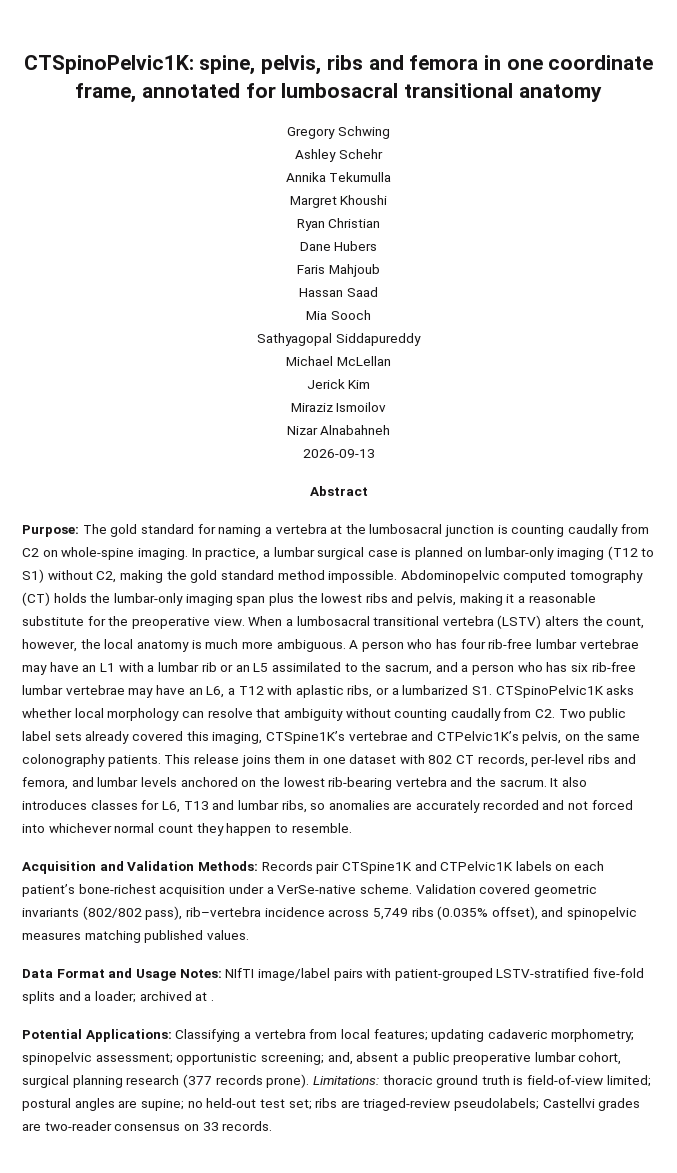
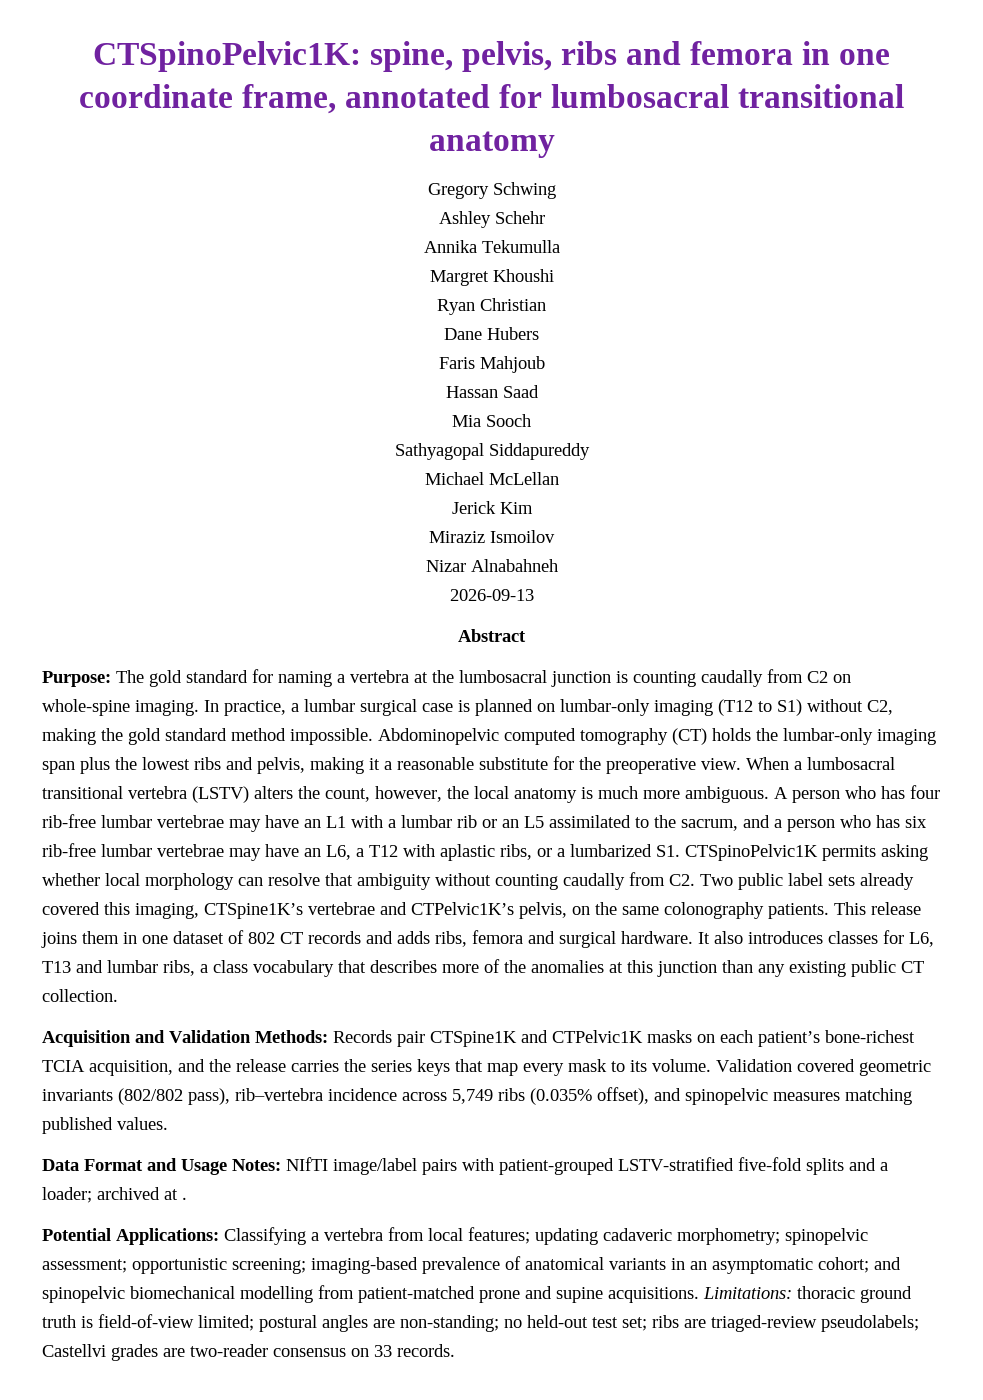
[606,685,635,695] asks -> [822,844,928,861] permits asking
[399,754,425,764] with -> [228,930,244,944] of
[477,754,636,767] [22,777,547,790] records, per-level ribs and femora, and lumbar levels anchored on the lowest rib-bearing vertebra and the sacrum. -> [308,930,693,948] records and adds ribs, femora and surgical hardware.
[310,800,633,813] [22,823,352,836] so anomalies are accurately recorded and not forced into whichever normal count they happen to resemble. -> [200,959,924,977] [42,989,118,1002] a class vocabulary that describes more of the anomalies at this junction than any existing public CT collection.
[515,861,552,871] labels -> [647,1030,692,1043] masks
[159,884,412,897] acquisition under a VerSe-native scheme. -> [42,1059,711,1076] TCIA acquisition, and the release carries the series keys that map every mask to its volume.
[327,1052,622,1065] [22,1074,310,1088] and, absent a public preoperative lumbar cohort, surgical planning research (377 records prone). -> [311,1256,901,1274] [42,1285,699,1303] imaging-based prevalence of anatomical variants in an asymptomatic cohort; and spinopelvic biomechanical modelling from patient-matched prone and supine acquisitions.
[140,1099,184,1111] supine; -> [400,1315,499,1332] non-standing;

